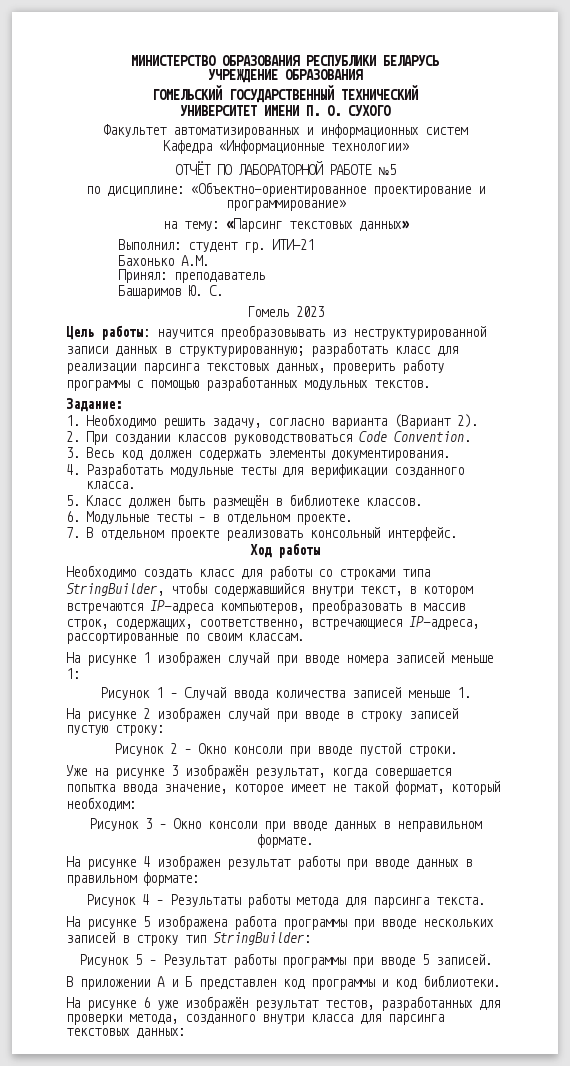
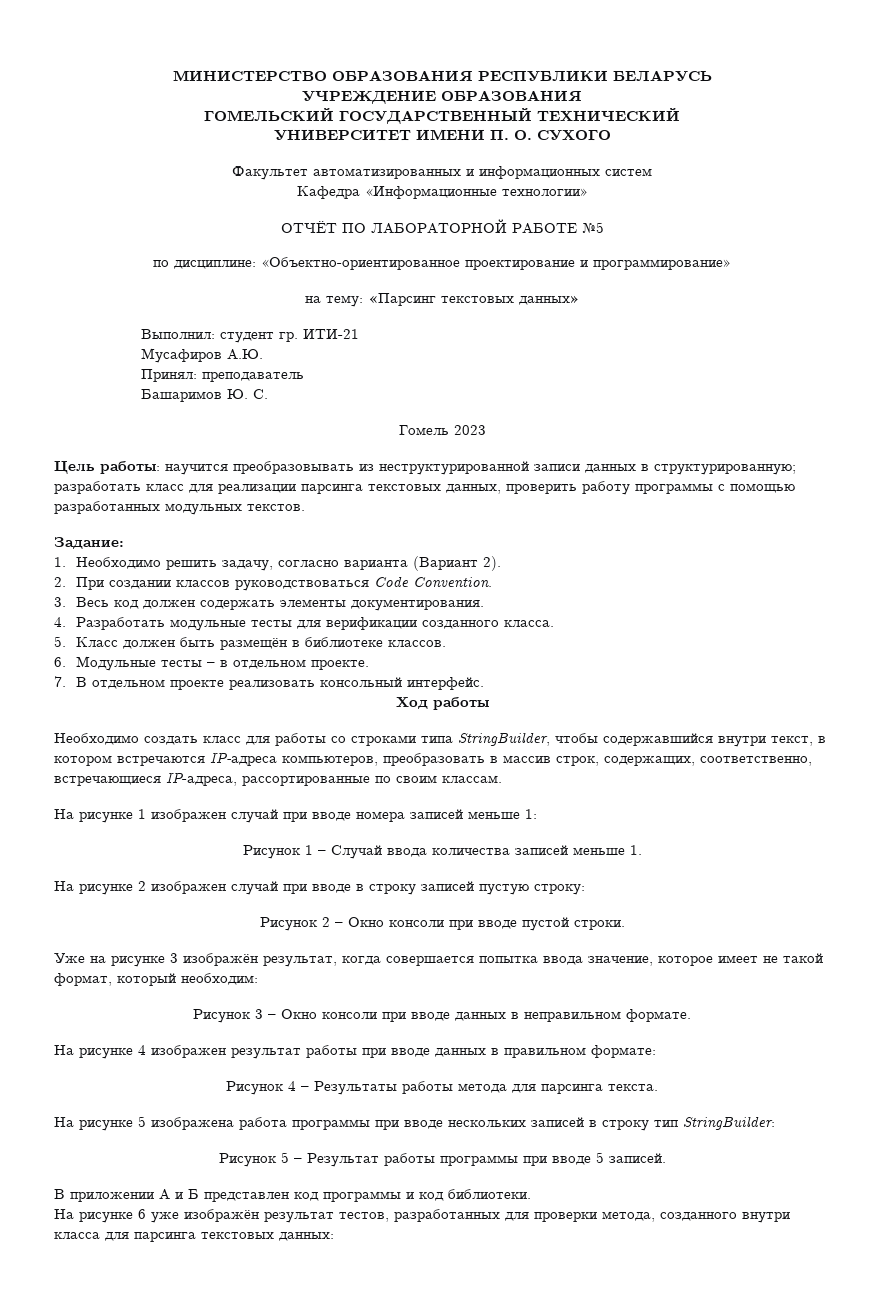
[117,255,209,266] Бахонько А.М. -> [141,348,264,363] Мусафиров А.Ю.

